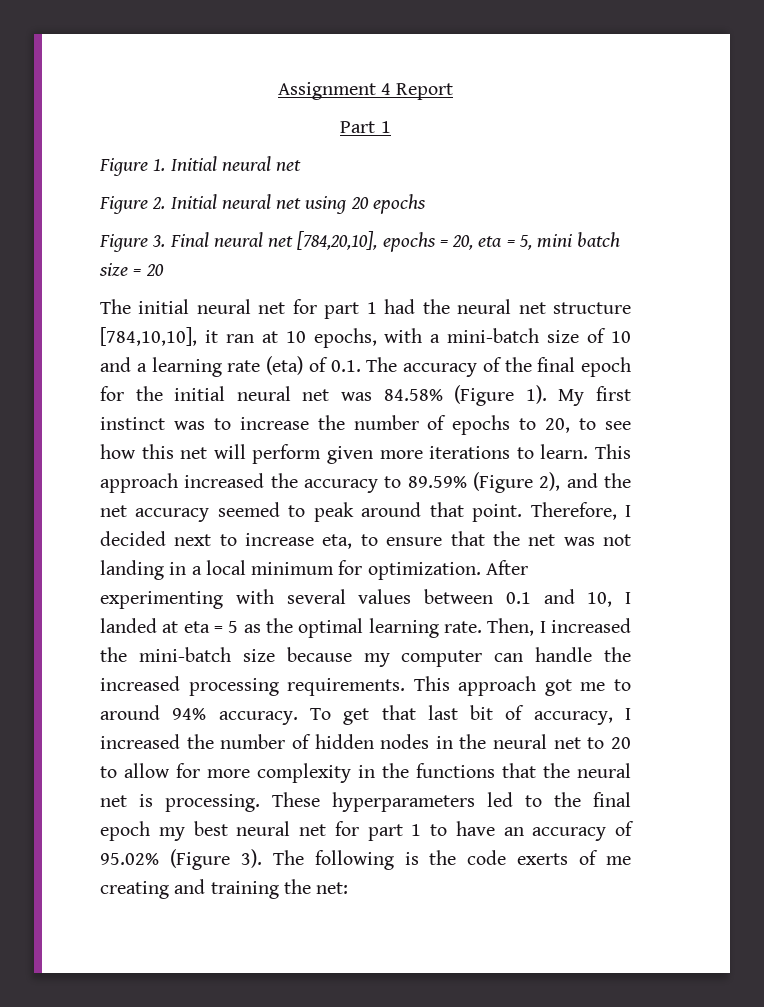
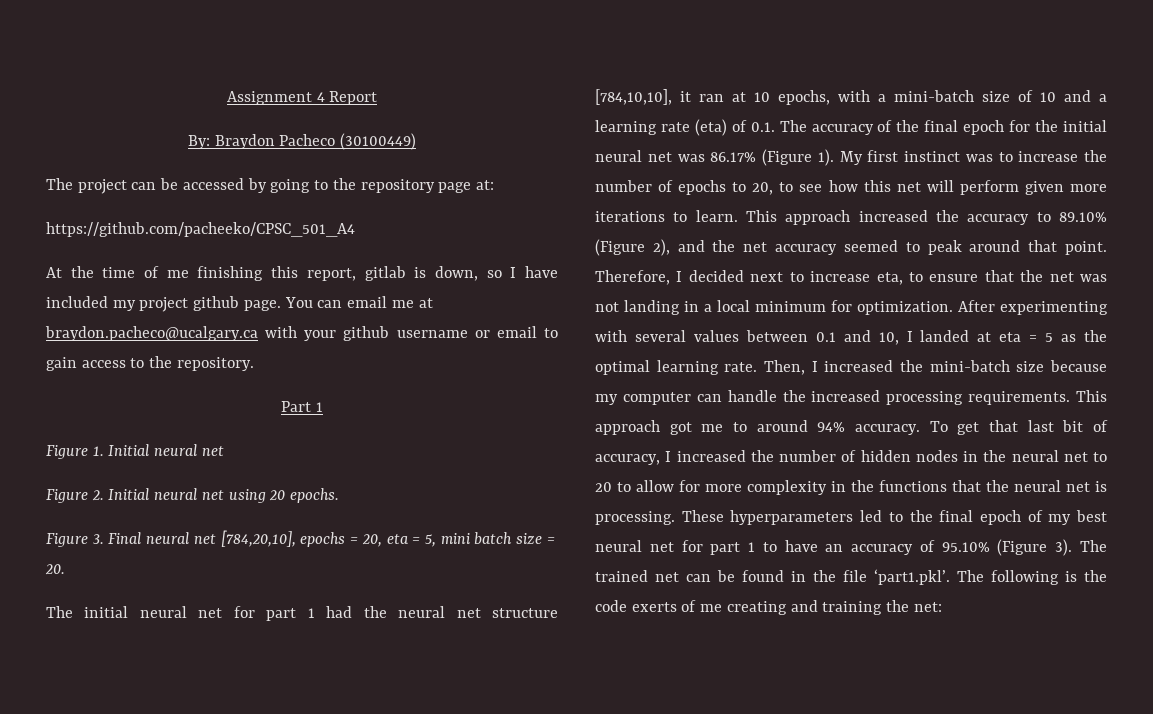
(454, 91) none -> [187,133,417,150] [46,178,494,194] [46,222,355,237] [46,266,558,281] [46,296,433,312] [45,326,559,341] [46,356,254,371] // By: Braydon Pacheco (30100449) // The project can be accessed by going to the repository page at: // https://github.com/pacheeko/CPSC_501_A4 // At the time of me finishing this report, gitlab is down, so I have included my project github page. You can email me at braydon.pacheco@ucalgary.ca with your github username or email to gain access to the repository.
[372,194,426,214] epochs -> [290,488,340,503] epochs.
[145,264,164,276] 20 -> [45,564,65,575] 20.
[383,389,443,401] 84.58% -> [710,152,757,162] 86.17%
[407,476,467,488] 89.59% -> [1059,212,1107,222] 89.10%
(150, 831) none -> [1027,510,1043,522] of
[100,853,159,865] 95.02% -> [941,542,990,552] 95.10%
(304, 857) none -> [595,569,984,585] trained net can be found in the file ‘part1.pkl’. The

